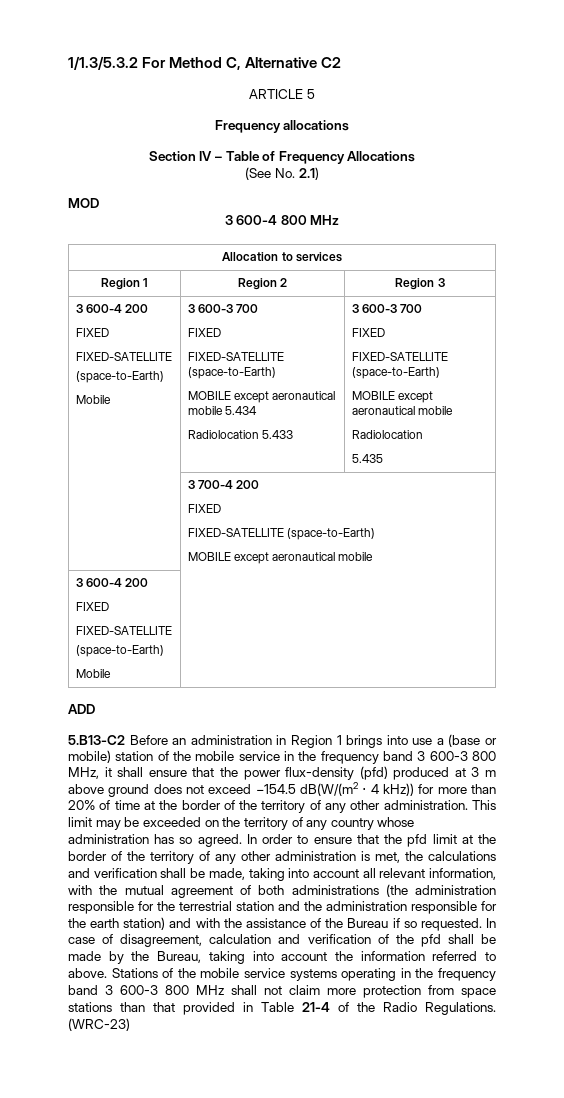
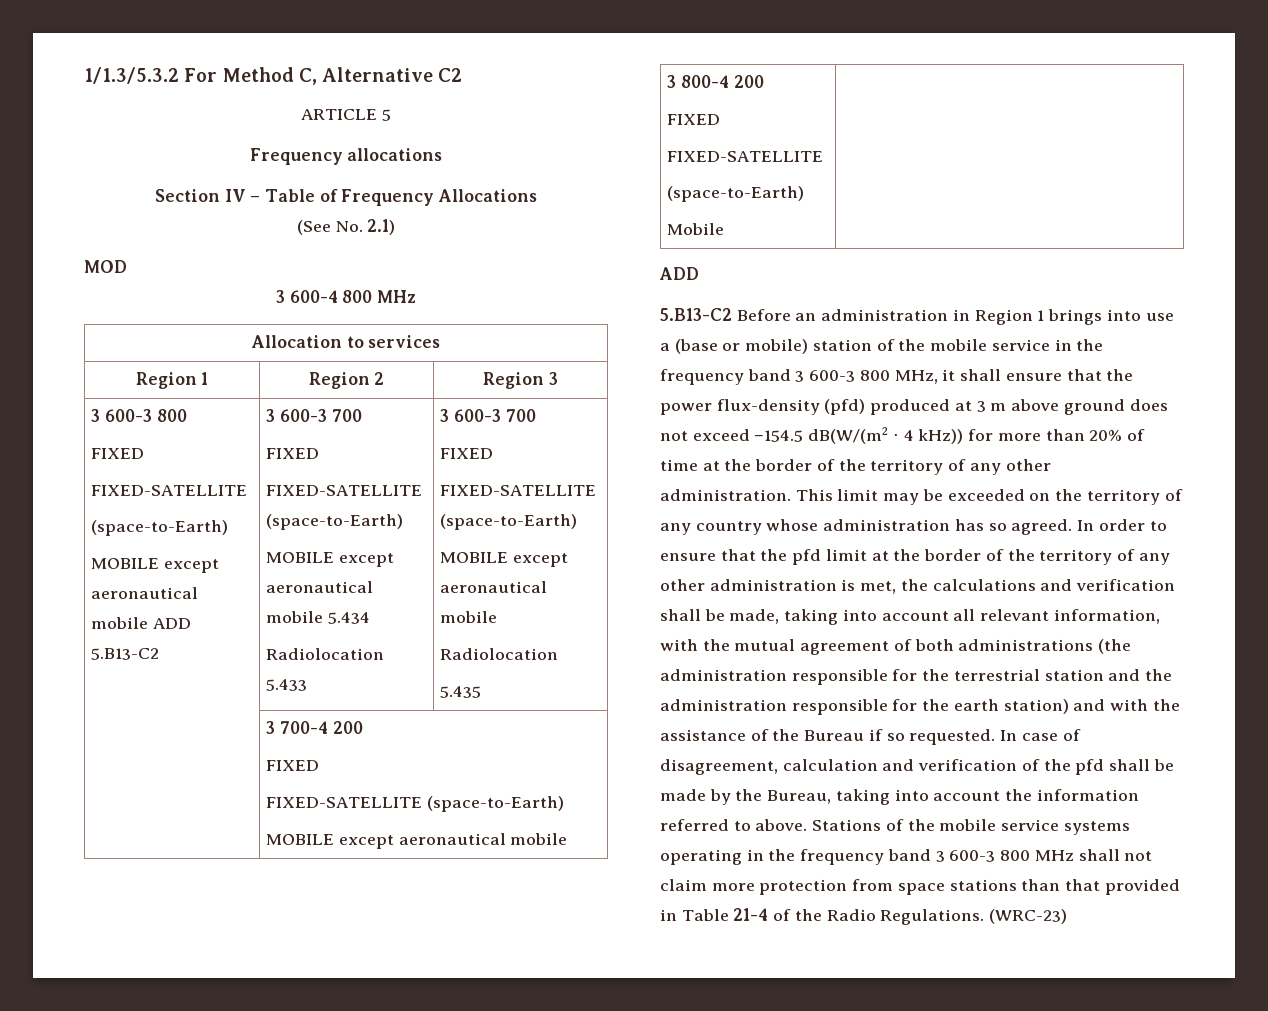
[85,304,149,313] [75,328,109,337] [75,352,172,361] [75,371,164,383] [75,395,111,404] 600-4 200 // FIXED // FIXED-SATELLITE // (space-to-Earth) // Mobile -> [104,409,187,422] [91,448,145,459] [91,485,248,496] [91,520,229,536] [91,558,219,573] [91,587,199,599] [91,617,191,629] [91,648,160,660] 600-3 800 // FIXED // FIXED-SATELLITE // (space-to-Earth) // MOBILE except aeronautical mobile ADD 5.B13-C2
[85,578,122,587] 600-4 -> [680,75,729,88] 800-4

